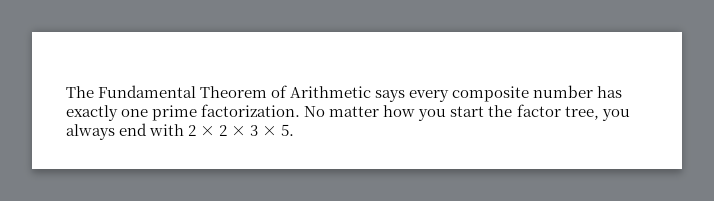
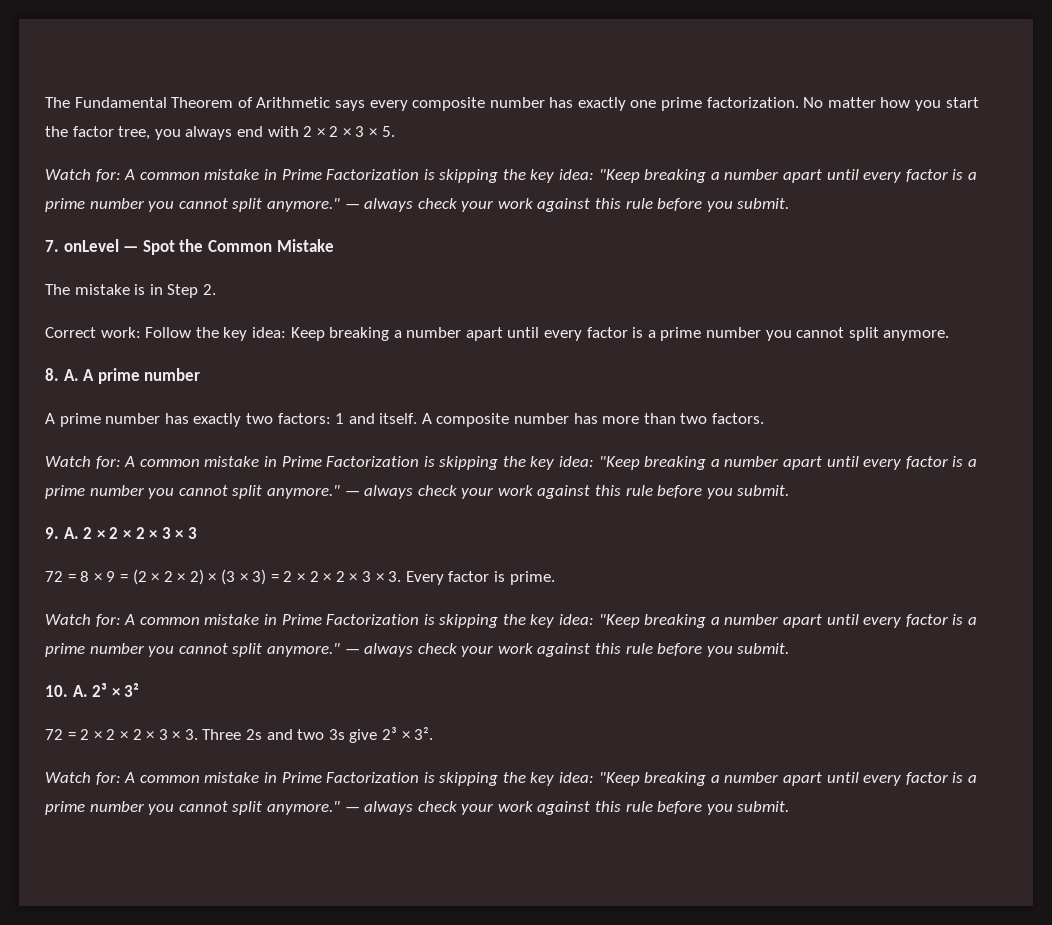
(295, 130) none -> [45,169,977,183] [45,198,790,212] [45,239,334,255] [45,284,216,298] [45,327,950,341] [45,368,201,384] [45,413,765,427] [45,456,977,470] [45,485,790,499] [45,527,197,539] [45,569,555,585] [45,614,977,628] [45,643,790,657] [45,683,140,697] [45,727,434,743] [45,772,977,786] [45,801,790,815] // Watch for: A common mistake in Prime Factorization is skipping the key idea: "Keep breaking a number apart until every factor is a prime number you cannot split anymore." — always check your work against this rule before you submit. // 7. onLevel — Spot the Common Mistake // The mistake is in Step 2. // Correct work: Follow the key idea: Keep breaking a number apart until every factor is a prime number you cannot split anymore. // 8. A. A prime number // A prime number has exactly two factors: 1 and itself. A composite number has more than two factors. // Watch for: A common mistake in Prime Factorization is skipping the key idea: "Keep breaking a number apart until every factor is a prime number you cannot split anymore." — always check your work against this rule before you submit. // 9. A. 2 × 2 × 2 × 3 × 3 // 72 = 8 × 9 = (2 × 2 × 2) × (3 × 3) = 2 × 2 × 2 × 3 × 3. Every factor is prime. // Watch for: A common mistake in Prime Factorization is skipping the key idea: "Keep breaking a number apart until every factor is a prime number you cannot split anymore." — always check your work against this rule before you submit. // 10. A. 2³ × 3² // 72 = 2 × 2 × 2 × 3 × 3. Three 2s and two 3s give 2³ × 3². // Watch for: A common mistake in Prime Factorization is skipping the key idea: "Keep breaking a number apart until every factor is a prime number you cannot split anymore." — always check your work against this rule before you submit.

